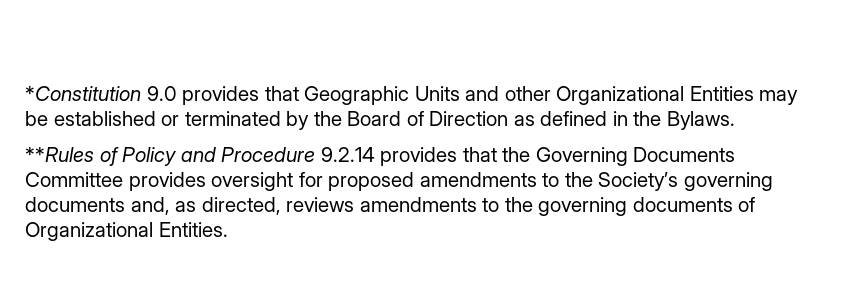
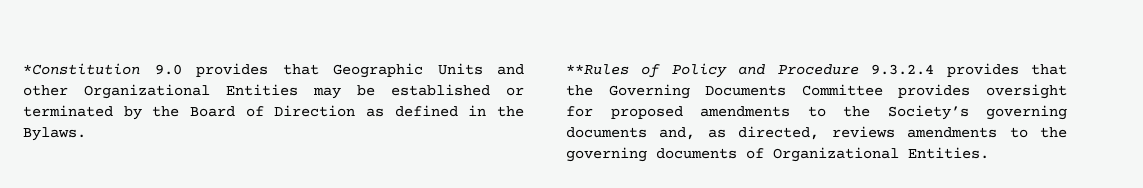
[320,147,375,162] 9.2.14 -> [871,64,935,75] 9.3.2.4

